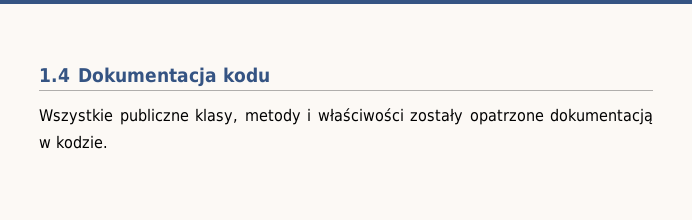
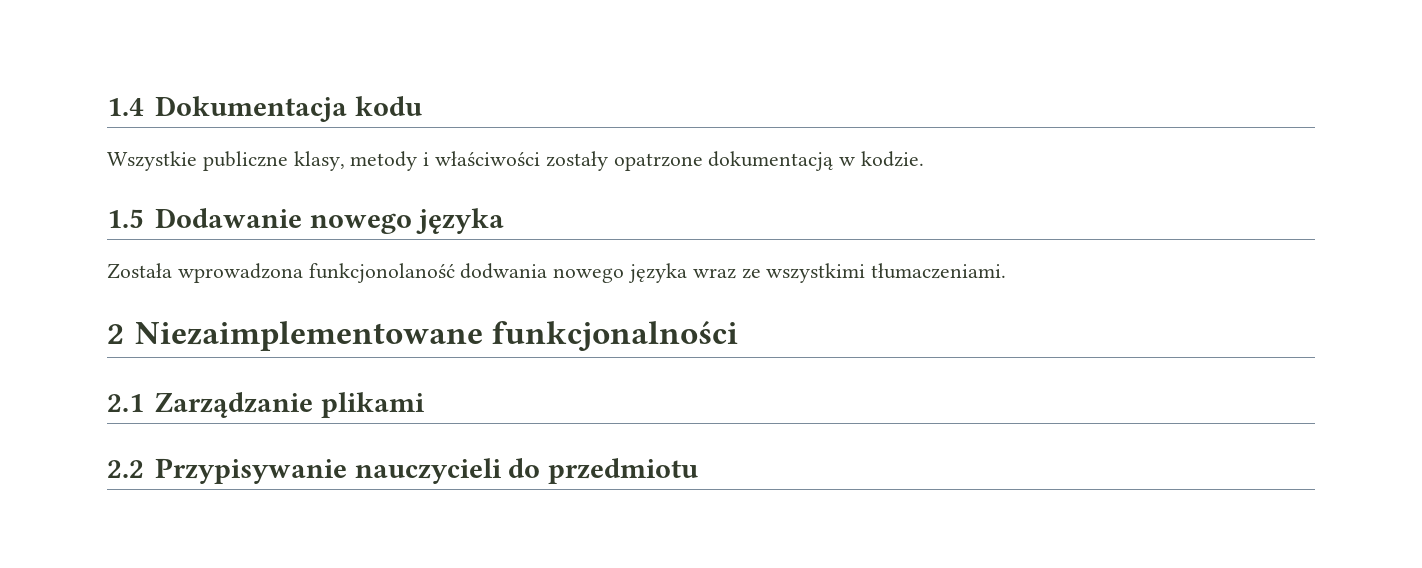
(108, 142) none -> [107,208,505,234] [107,263,1007,283] [107,321,738,351] [107,392,424,418] [107,458,699,484] // 1.5 Dodawanie nowego języka // Została wprowadzona funkcjonolaność dodwania nowego języka wraz ze wszystkimi tłumaczeniami. // 2 Niezaimplementowane funkcjonalności // 2.1 Zarządzanie plikami // 2.2 Przypisywanie nauczycieli do przedmiotu

